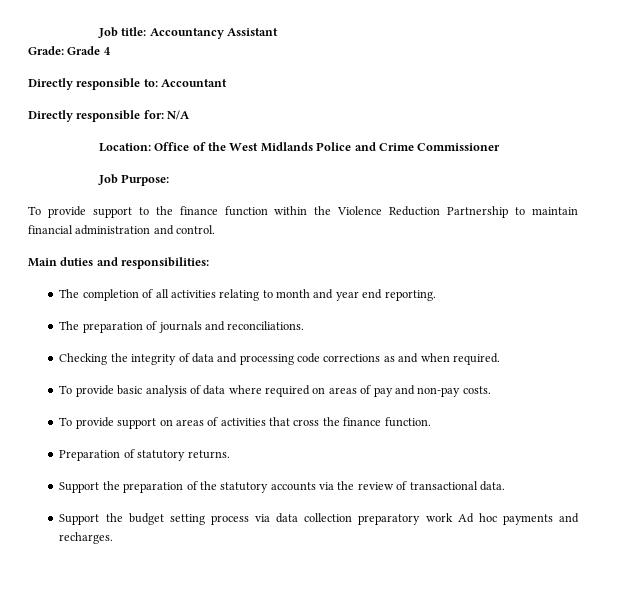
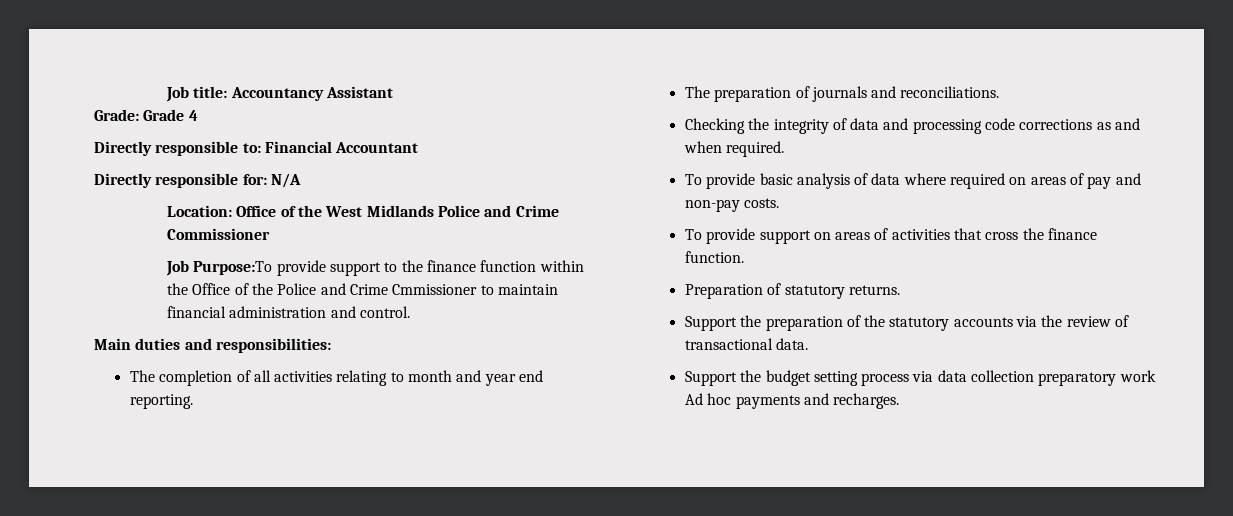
(158, 83) none -> [264,141,332,153] Financial
[121,174,170,186] [28,206,41,215] Purpose: // To -> [193,261,273,275] Purpose:To
[337,206,509,218] Violence Reduction Partnership -> [192,283,478,295] Office of the Police and Crime Cmmissioner

